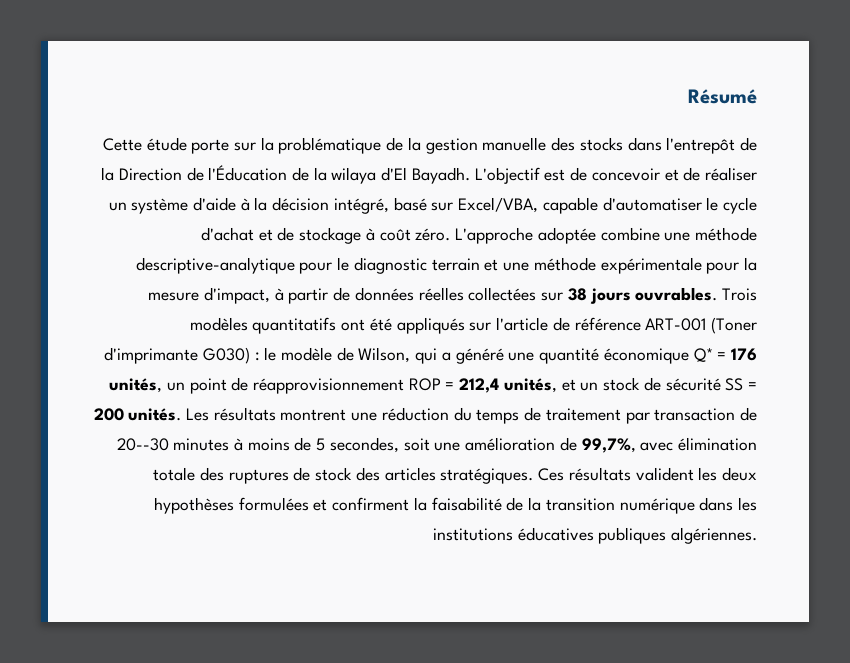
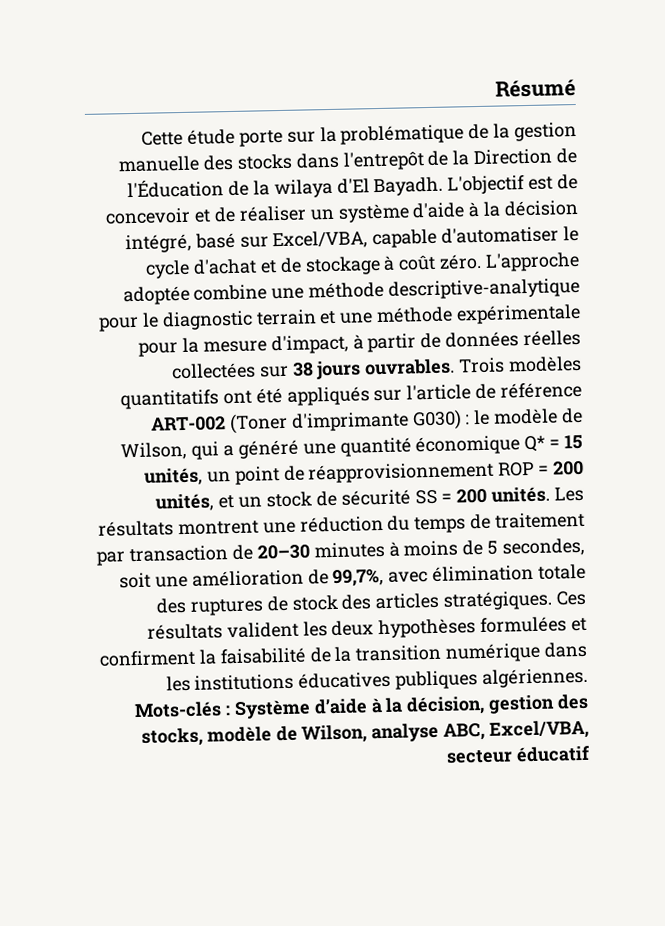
[645,318,707,331] ART-001 -> [150,416,226,432] ART-002
[731,348,758,361] 176 -> [564,434,584,450] 15
[459,378,500,393] 212,4 -> [553,460,585,476] 200
[116,438,169,451] 20--30 -> [256,544,310,560] 20–30
(758, 535) none -> [134,693,590,720] [140,719,590,747] [446,745,591,764] Mots-clés : Système d’aide à la décision, gestion des stocks, modèle de Wilson, analyse ABC, Excel/VBA, secteur éducatif

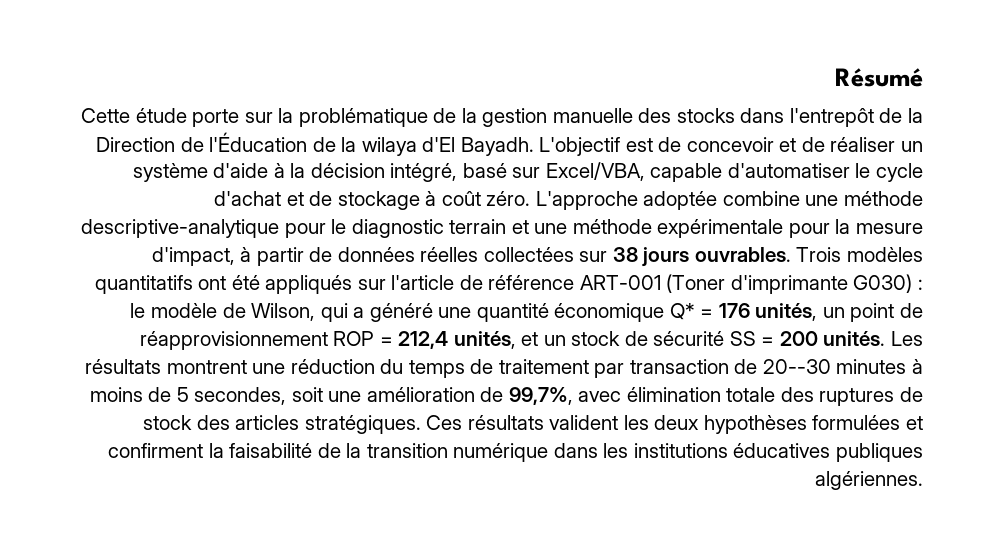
[150,416,226,432] ART-002 -> [579,275,661,290] ART-001
[564,434,584,450] 15 -> [718,303,750,318] 176
[553,460,585,476] 200 -> [398,331,449,349] 212,4
[256,544,310,560] 20–30 -> [762,359,831,374] 20--30
[134,693,590,720] [140,719,590,747] [446,745,591,764] Mots-clés : Système d’aide à la décision, gestion des stocks, modèle de Wilson, analyse ABC, Excel/VBA, secteur éducatif -> (923, 480) none

